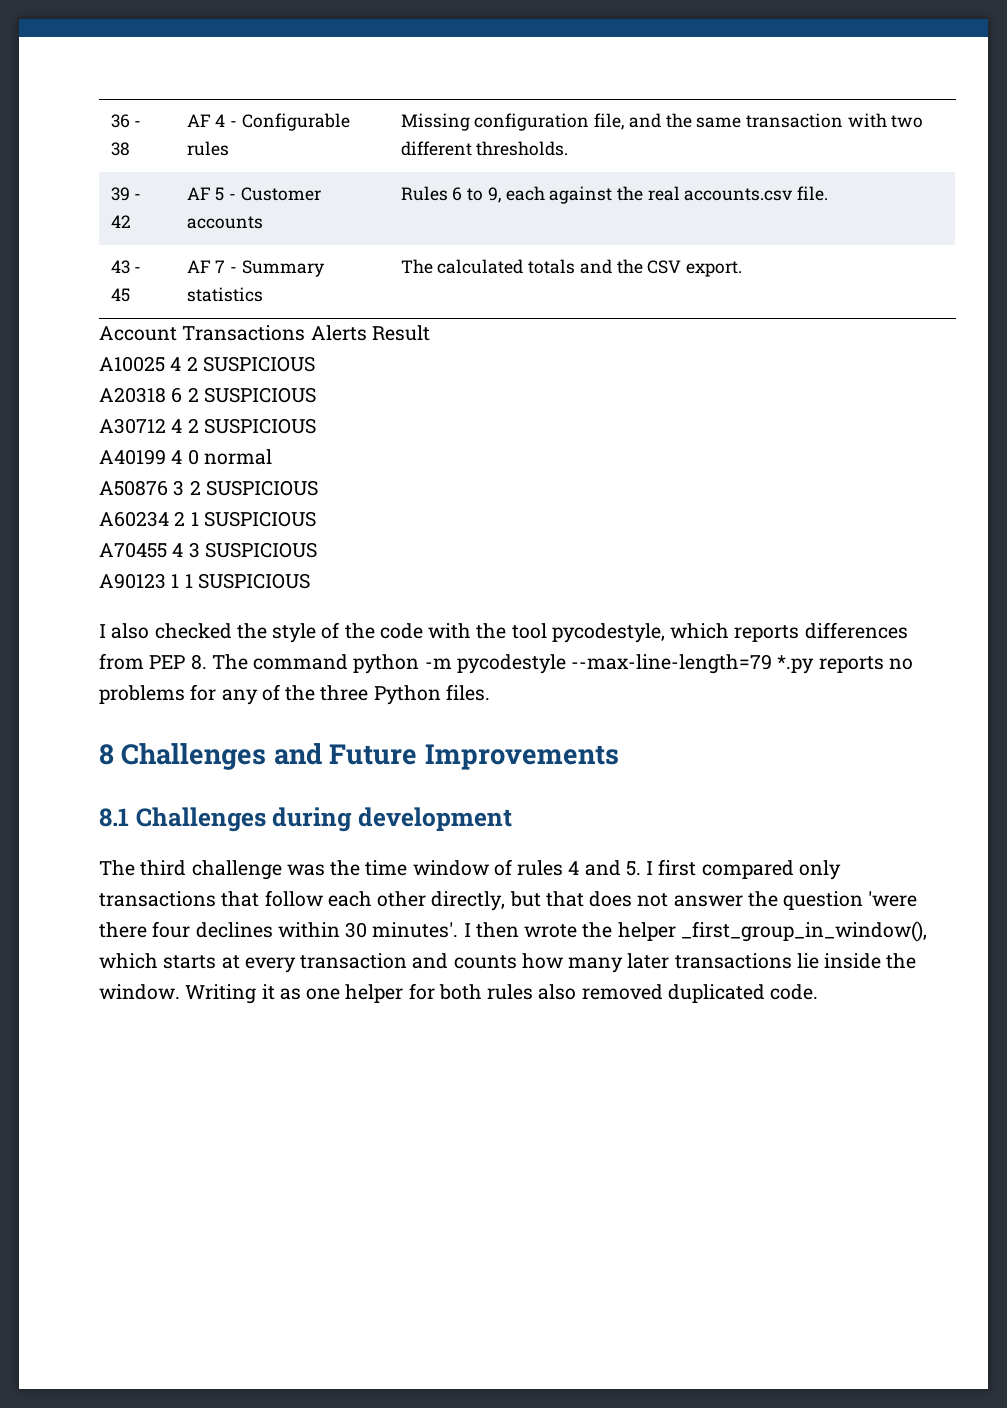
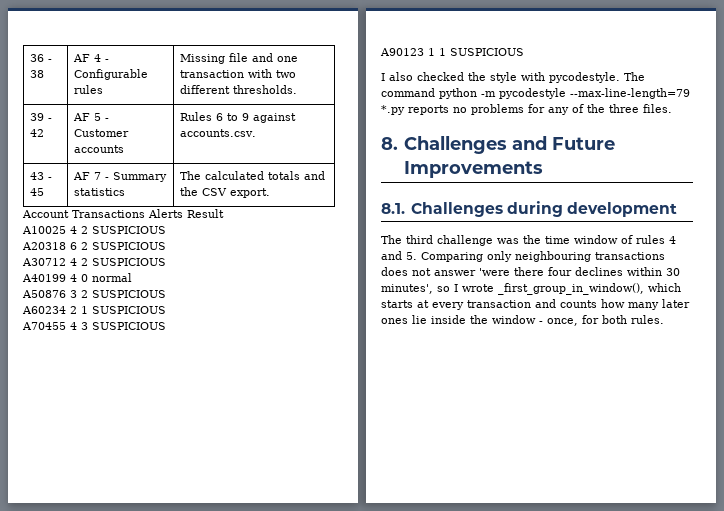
[474,113,742,131] configuration file, and the same -> [229,53,299,62] file and one
[487,186,829,204] 9, each against the real accounts.csv file. -> [242,113,297,123] [180,129,257,137] 9 against accounts.csv.
[321,622,908,643] [99,653,207,670] of the code with the tool pycodestyle, which reports differences from PEP 8. -> [521,72,620,83] with pycodestyle.
[373,685,441,705] Python -> (639, 108) none
[99,744,114,765] 8 -> [381,137,398,150] 8.
[99,808,129,827] 8.1 -> [381,203,405,214] 8.1.
[646,859,841,880] [99,890,584,911] I first compared only transactions that follow each other directly, but that -> [421,251,665,262] Comparing only neighbouring transactions
[747,891,864,910] the question -> (476, 273) none
[372,922,676,941] minutes'. I then wrote the helper -> [381,284,494,294] minutes', so I wrote
[674,953,792,969] transactions -> [381,318,408,324] ones
[99,983,819,1004] window. Writing it as one helper for both rules also removed duplicated code. -> [492,315,664,326] window - once, for both rules.

